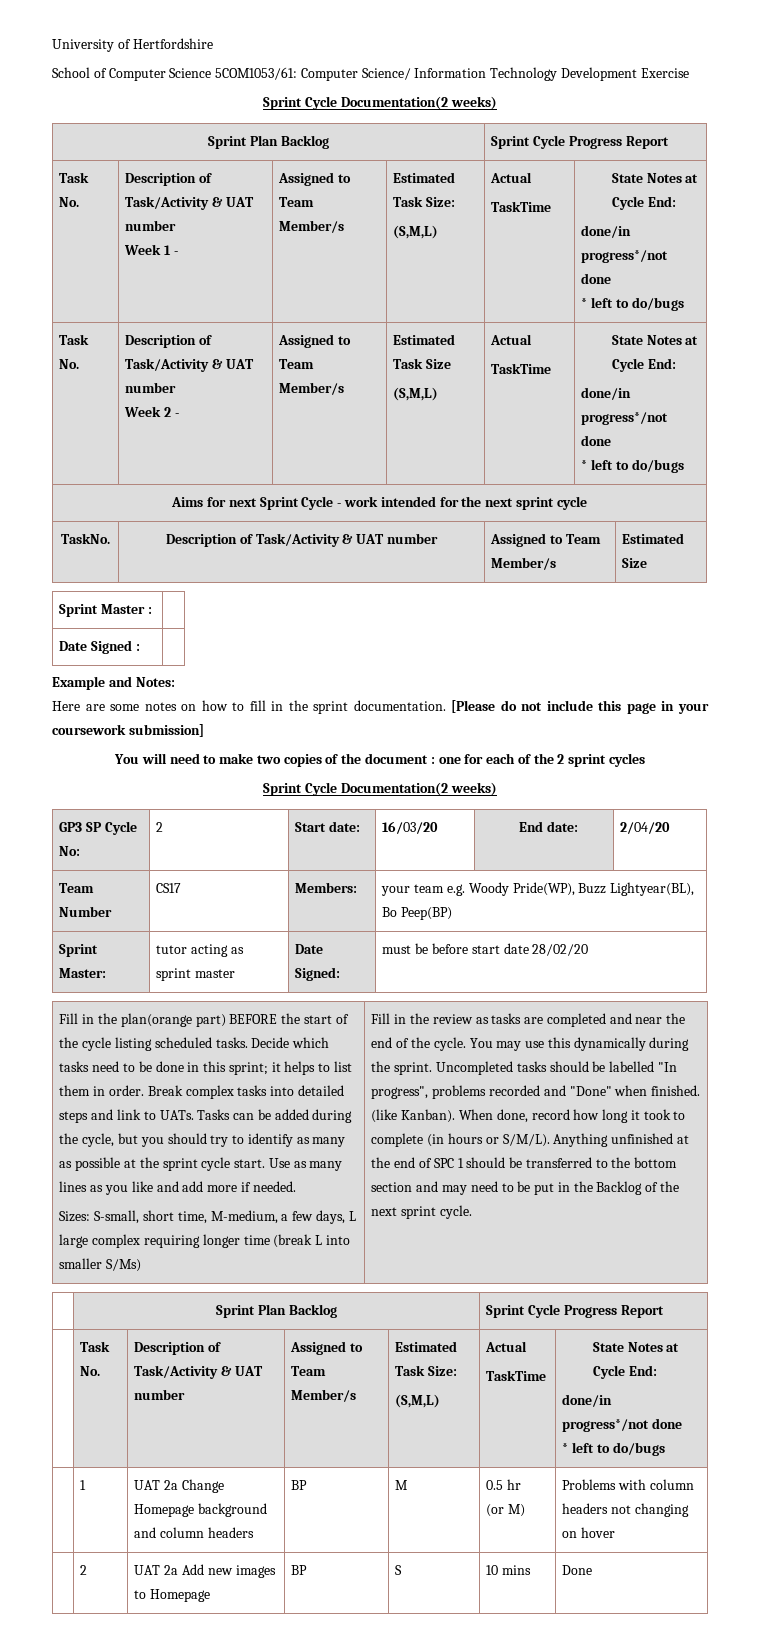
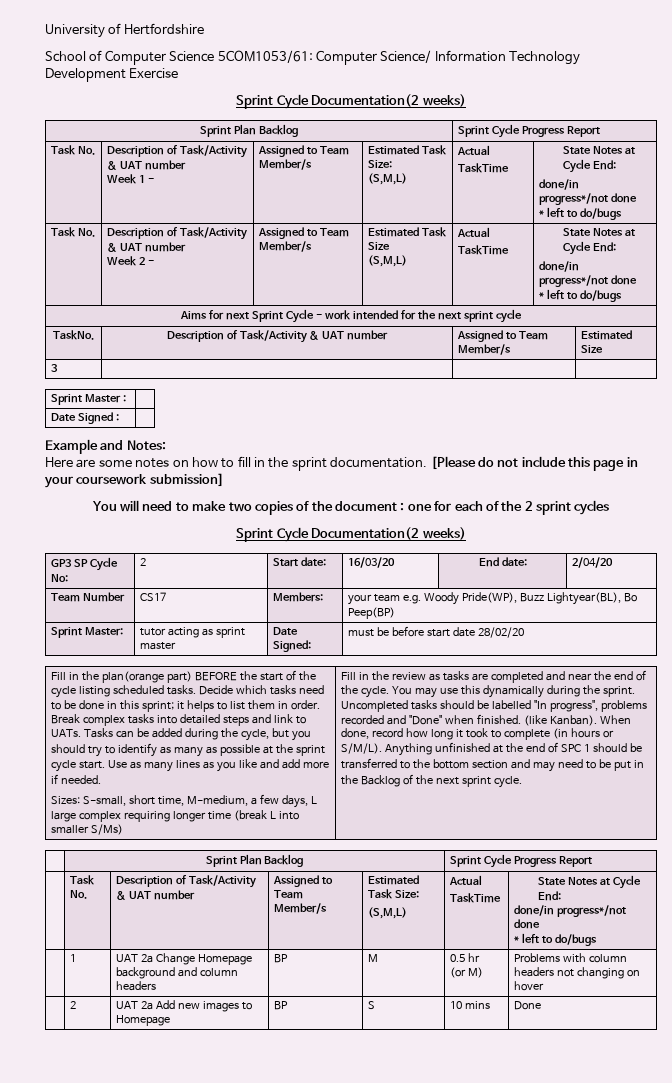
(648, 563) none -> [51,364,59,372] // 3 | | |

